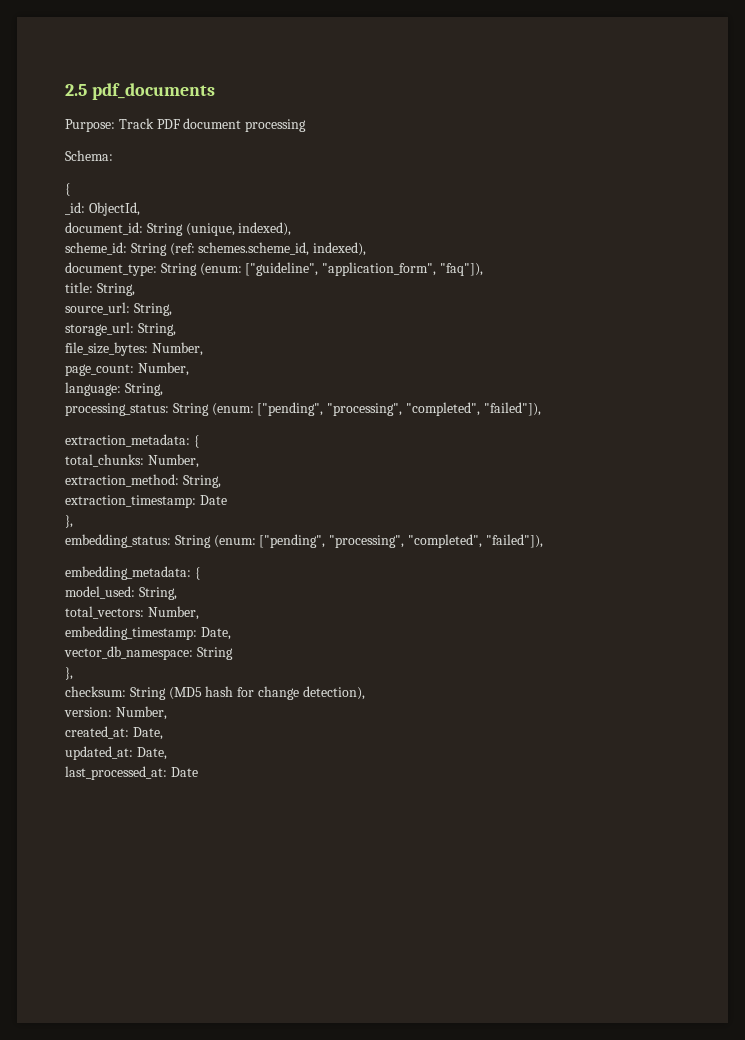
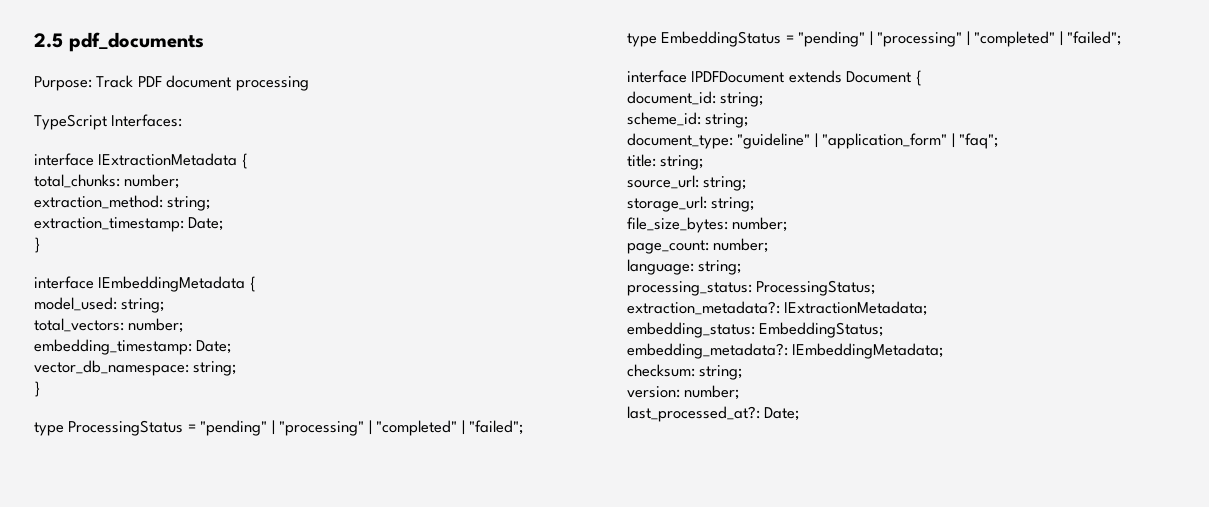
[65,150,113,161] [65,183,70,196] [65,202,140,216] [65,222,292,236] [65,242,367,256] [65,262,483,276] [65,282,135,296] [65,302,172,316] [65,322,176,336] [65,342,203,356] [65,362,189,376] [65,382,163,396] [65,402,541,416] [65,434,190,447] Schema: // { // _id: ObjectId, // document_id: String (unique, indexed), // scheme_id: String (ref: schemes.scheme_id, indexed), // document_type: String (enum: ["guideline", "application_form", "faq"]), // title: String, // source_url: String, // storage_url: String, // file_size_bytes: Number, // page_count: Number, // language: String, // processing_status: String (enum: ["pending", "processing", "completed", "failed"]), // extraction_metadata: -> [34,114,183,130] [34,153,238,166] TypeScript Interfaces: // interface IExtractionMetadata
[147,454,199,468] Number, -> [124,174,180,189] number;
[182,475,221,488] String, -> [167,196,211,211] string;
[199,495,227,505] [65,515,73,528] [65,534,543,548] [65,566,191,580] Date // }, // embedding_status: String (enum: ["pending", "processing", "completed", "failed"]), // embedding_metadata: -> [188,217,224,231] [34,237,40,253] [34,276,246,292] Date; // } // interface IEmbeddingMetadata
[138,587,177,600] String, -> [121,298,165,313] string;
[147,606,199,620] Number, -> [128,318,184,333] number;
[200,627,231,640] Date, -> [196,340,232,354] Date;
[196,647,233,660] [65,667,73,680] [65,686,365,700] [64,706,167,720] [65,726,163,740] [65,746,167,760] [65,766,198,780] String // }, // checksum: String (MD5 hash for change detection), // version: Number, // created_at: Date, // updated_at: Date, // last_processed_at: Date -> [193,361,237,376] [34,381,40,397] [34,420,524,436] [627,31,1122,47] [627,70,922,86] [627,91,764,107] [627,112,749,128] [627,133,999,149] [627,154,704,170] [627,175,747,191] [627,196,755,212] [627,217,788,233] [627,238,769,254] [627,259,742,275] [627,280,876,296] [627,301,928,316] [627,322,884,338] [627,343,944,359] [627,364,743,380] [627,385,740,400] [627,406,800,422] string; // } // type ProcessingStatus = "pending" | "processing" | "completed" | "failed"; // type EmbeddingStatus = "pending" | "processing" | "completed" | "failed"; // interface IPDFDocument extends Document { // document_id: string; // scheme_id: string; // document_type: "guideline" | "application_form" | "faq"; // title: string; // source_url: string; // storage_url: string; // file_size_bytes: number; // page_count: number; // language: string; // processing_status: ProcessingStatus; // extraction_metadata?: IExtractionMetadata; // embedding_status: EmbeddingStatus; // embedding_metadata?: IEmbeddingMetadata; // checksum: string; // version: number; // last_processed_at?: Date;

